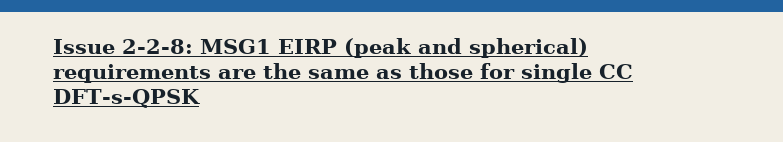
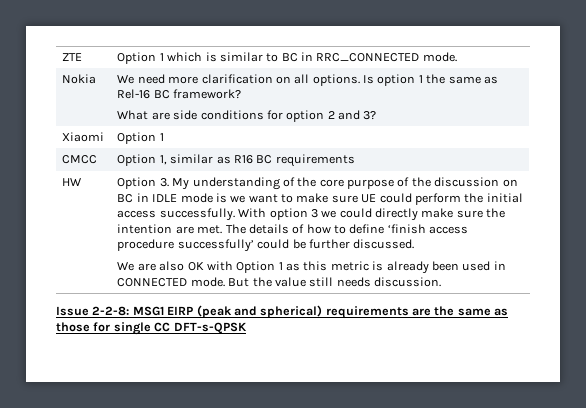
(53, 46) none -> [62,53,83,61] [117,52,457,64] [62,74,97,84] [117,74,498,86] [117,89,242,99] [117,110,377,122] [62,132,105,142] [117,132,164,144] [62,155,98,164] [117,154,355,167] [62,178,82,186] [117,177,518,190] [117,193,523,205] [117,208,506,221] [117,224,469,234] [117,239,415,252] [117,261,506,274] [117,277,442,287] ZTE | Option 1 which is similar to BC in RRC_CONNECTED mode. // Nokia | We need more clarification on all options. Is option 1 the same as Rel-16 BC framework? // What are side conditions for option 2 and 3? // Xiaomi | Option 1 // CMCC | Option 1, similar as R16 BC requirements // HW | Option 3. My understanding of the core purpose of the discussion on BC in IDLE mode is we want to make sure UE could perform the initial access successfully. With option 3 we could directly make sure the intention are met. The details of how to define ‘finish access procedure successfully’ could be further discussed. // We are also OK with Option 1 as this metric is already been used in CONNECTED mode. But the value still needs discussion. //

